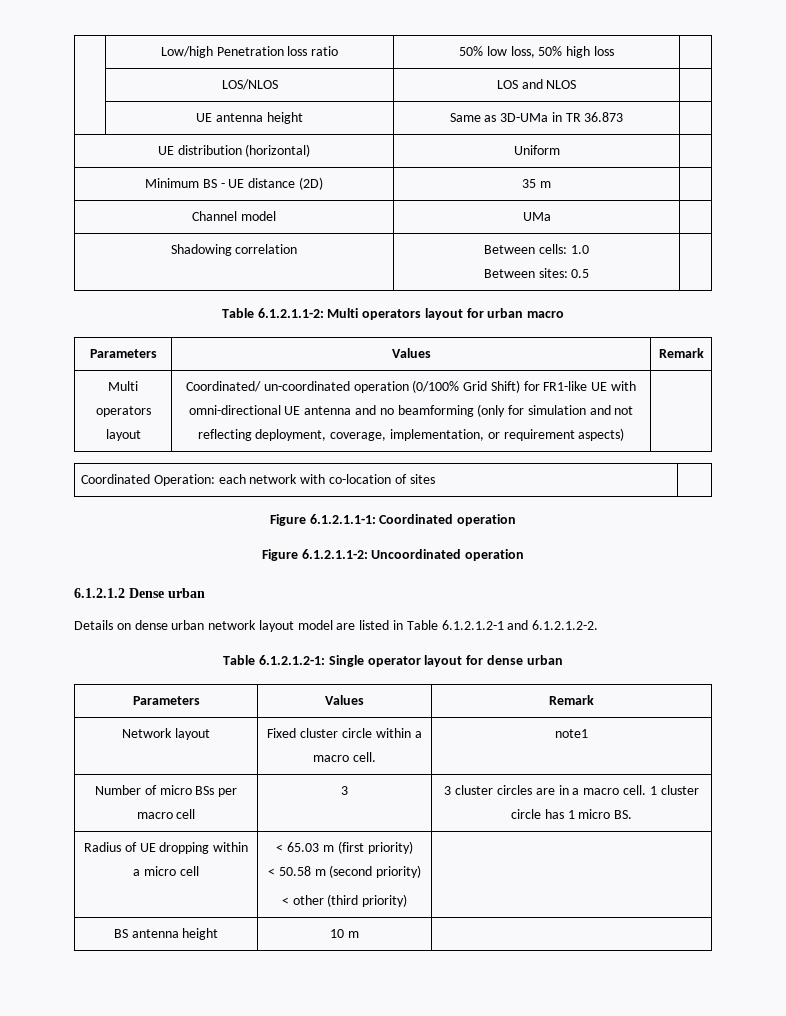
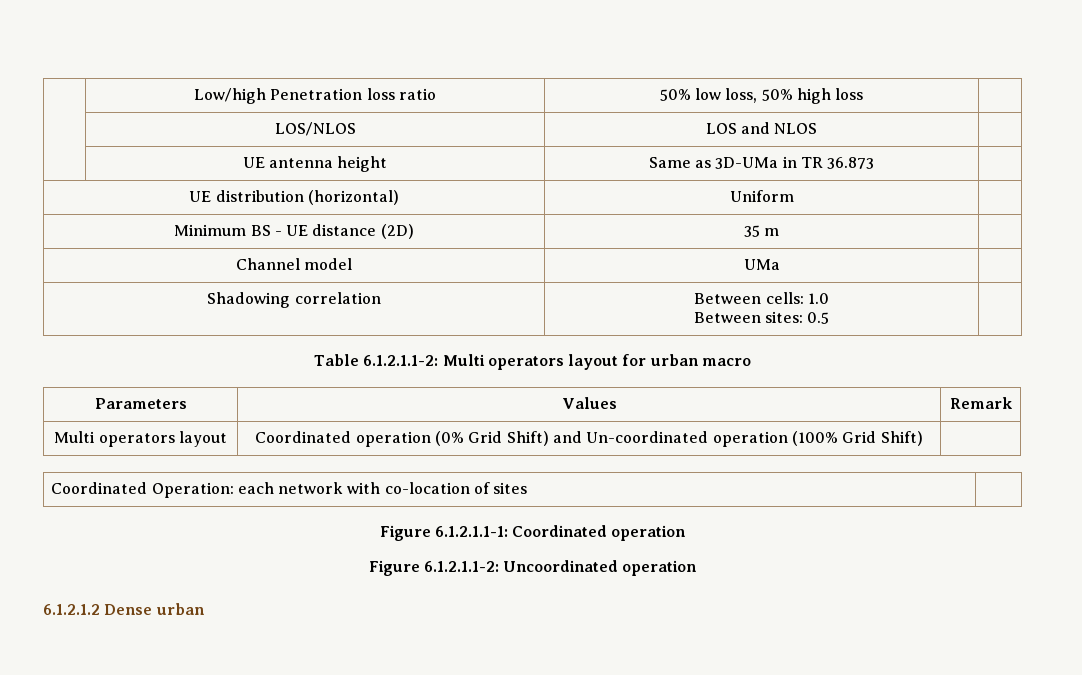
[185,380,637,393] [188,404,634,417] [197,428,625,441] Coordinated/ un-coordinated operation (0/100% Grid Shift) for FR1-like UE with omni-directional UE antenna and no beamforming (only for simulation and not reflecting deployment, coverage, implementation, or requirement aspects) -> [255,431,923,447] Coordinated operation (0% Grid Shift) and Un-coordinated operation (100% Grid Shift)
[74,620,599,632] [223,655,563,667] [132,696,200,705] [325,695,364,705] [549,695,594,705] [122,728,210,740] [267,728,422,738] [313,752,376,762] [555,729,588,738] [94,785,238,797] [136,809,196,819] [341,786,348,795] [444,785,699,795] [510,809,633,819] [83,842,249,854] [133,866,199,876] [276,841,413,854] [267,865,422,878] [281,894,408,907] [113,928,219,940] [330,929,359,938] // Details on dense urban network layout model are listed in Table 6.1.2.1.2-1 and 6.1.2.1.2-2. // Table 6.1.2.1.2-1: Single operator layout for dense urban // Parameters | Values | Remark // Network layout | Fixed cluster circle within a macro cell. | note1 // Number of micro BSs per macro cell | 3 | 3 cluster circles are in a macro cell. 1 cluster circle has 1 micro BS. // Radius of UE dropping within a micro cell | < 65.03 m (first priority) // < 50.58 m (second priority) // < other (third priority) | // BS antenna height | 10 m | -> (205, 609) none

